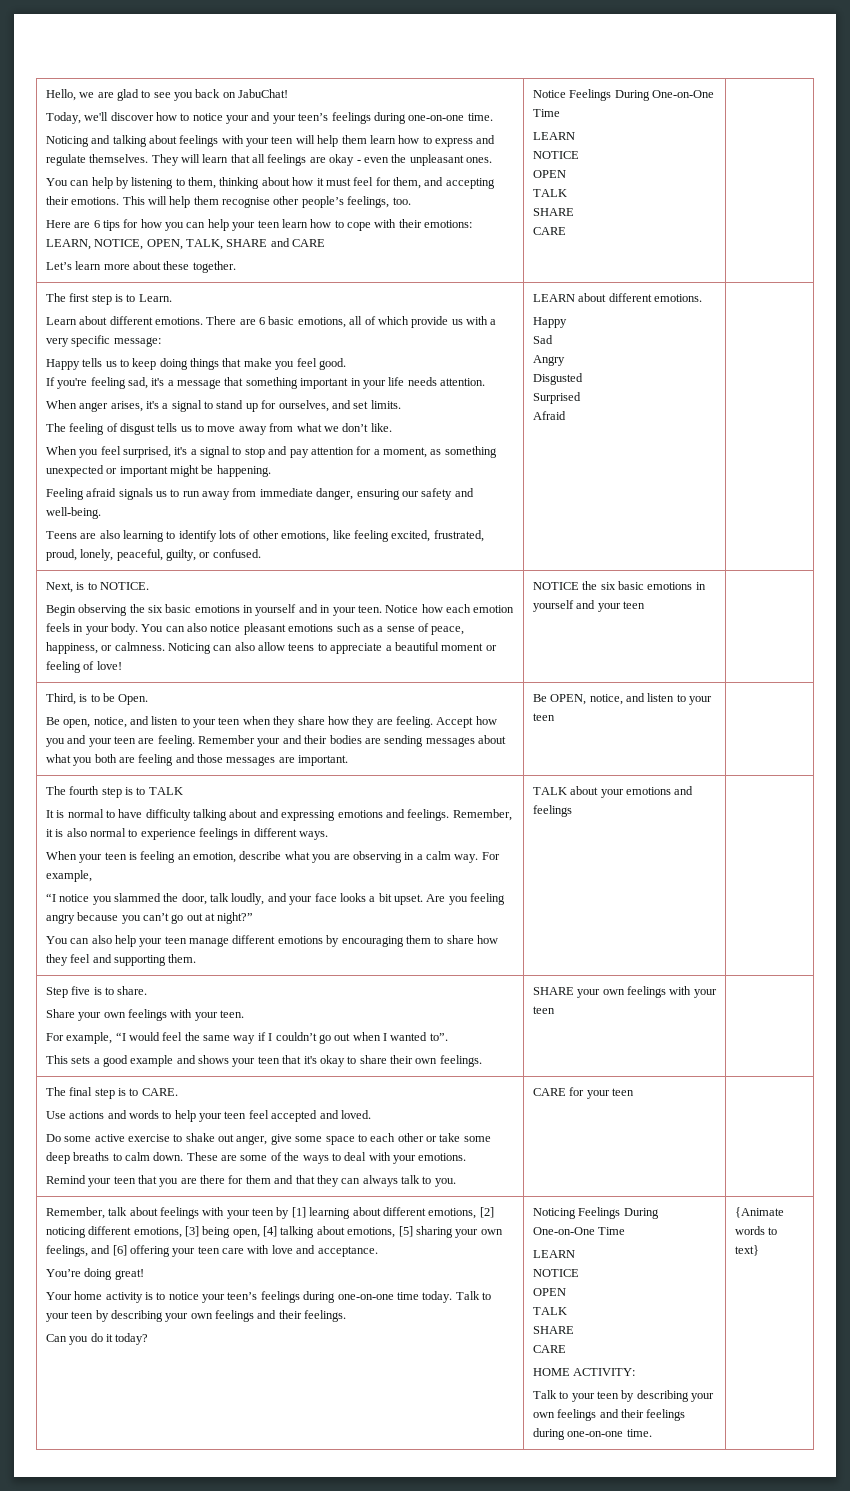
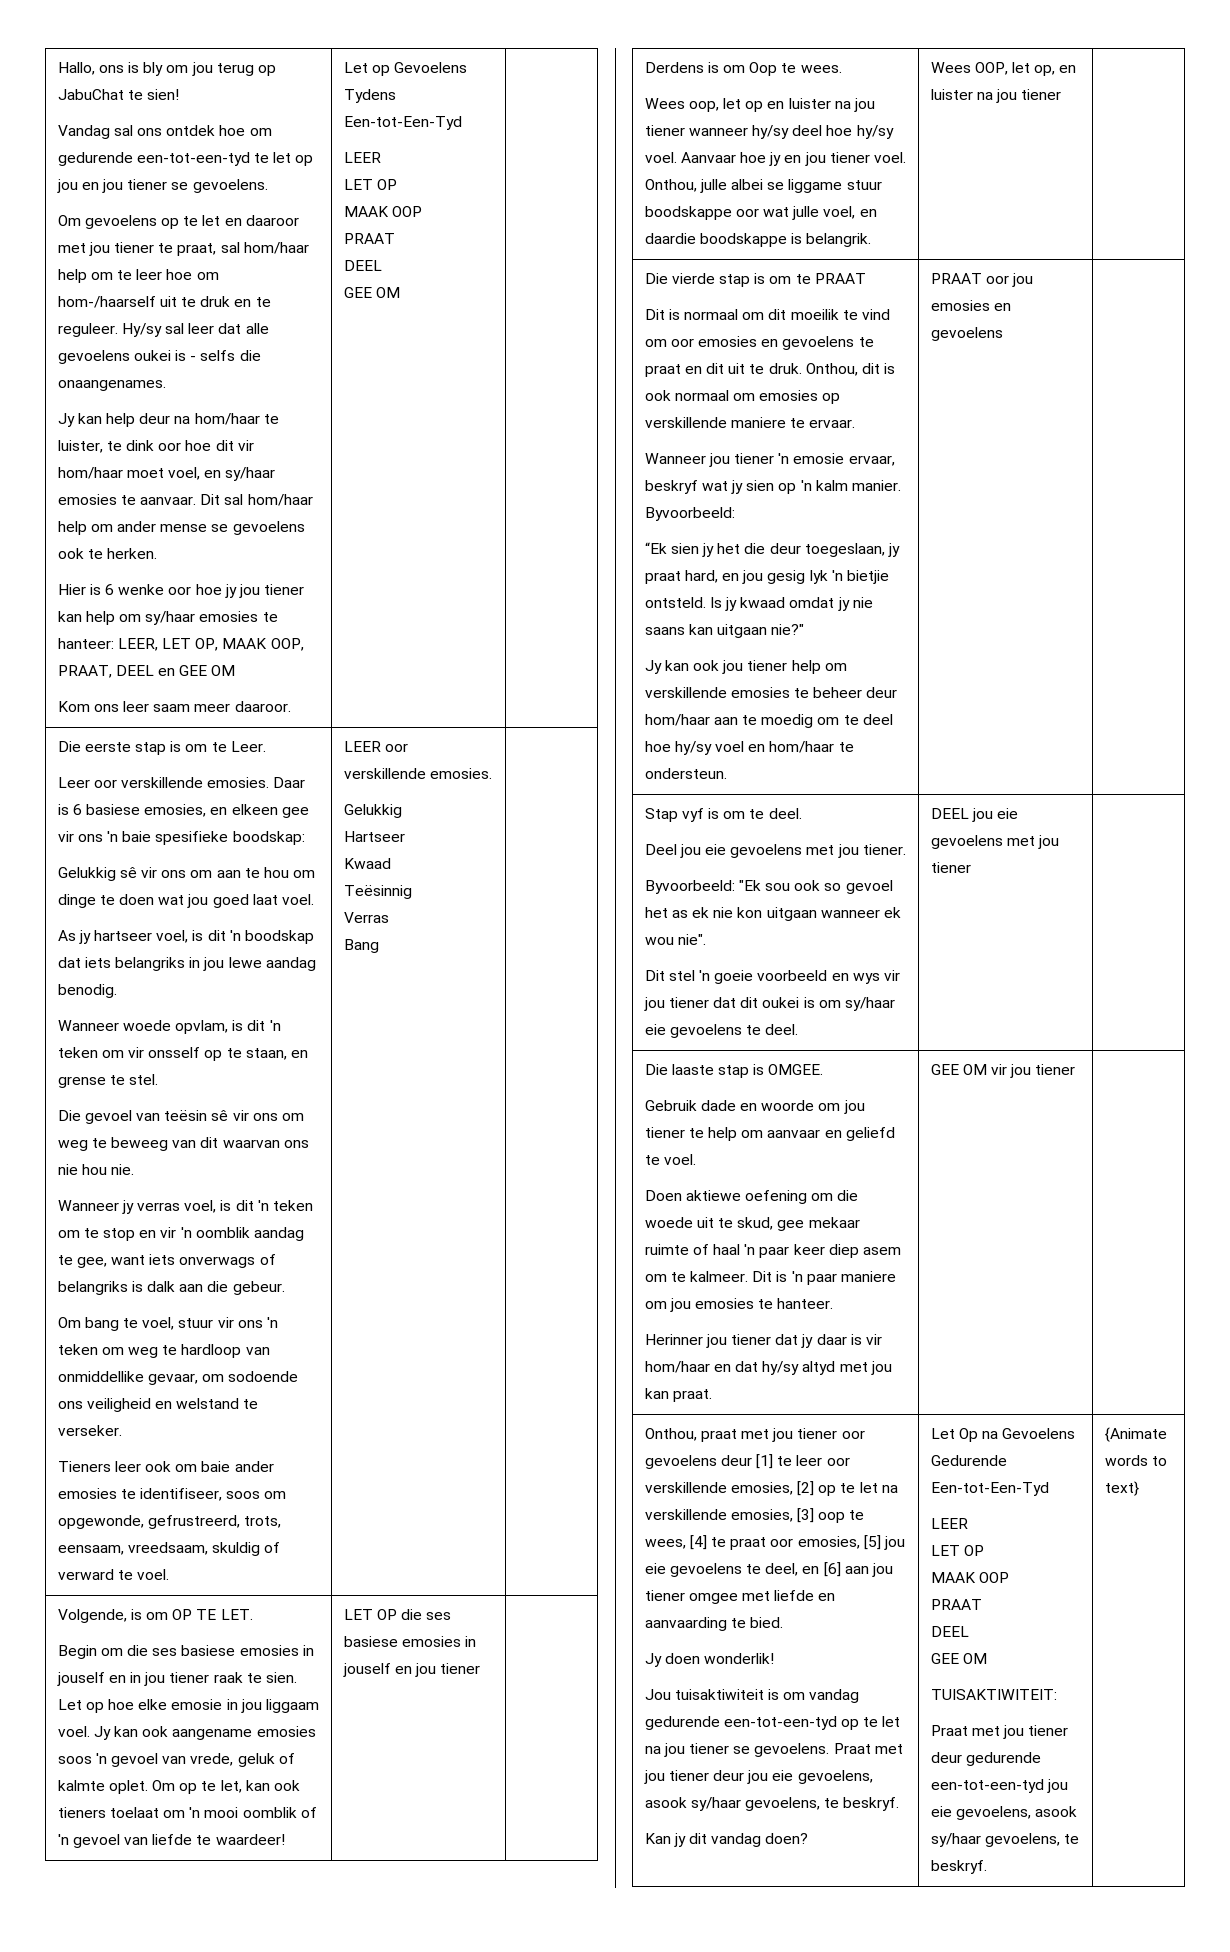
[45,89,289,101] [45,112,493,124] [45,135,496,147] [45,154,493,166] [45,177,495,189] [45,196,411,208] [45,219,473,231] [45,238,326,250] [45,261,236,273] [532,89,714,101] [532,109,560,117] [532,132,575,140] [532,151,579,159] [532,170,566,178] [532,189,567,197] [532,208,574,216] [532,227,566,235] [45,293,172,305] [45,316,497,328] [45,335,161,347] [45,358,346,370] [45,377,486,389] [45,400,401,412] [45,423,392,435] [45,446,497,458] [45,465,271,477] [45,488,474,500] [45,507,101,519] [45,530,484,542] [45,549,261,561] [532,293,702,302] [532,317,567,328] [532,335,553,344] [532,355,565,366] [532,373,583,385] [532,392,581,404] [532,411,566,420] [45,582,149,593] [45,604,515,616] [45,623,465,635] [45,642,497,654] [45,661,122,673] [532,581,706,590] [532,600,645,612] [45,693,149,705] [45,716,497,728] [45,735,507,747] [45,754,349,766] [532,693,713,705] [532,713,555,721] [45,786,183,798] [45,809,512,821] [45,828,329,840] [45,851,500,863] [45,870,92,882] [45,893,506,905] [45,912,254,924] [45,935,499,947] [45,954,197,966] [532,786,694,798] [532,805,572,817] [45,986,148,998] [45,1009,245,1021] [45,1032,448,1044] [45,1055,482,1067] [532,986,717,998] [532,1006,555,1014] [45,1087,178,1099] [45,1110,371,1122] [45,1133,491,1145] [45,1152,467,1164] [45,1175,456,1187] [532,1087,634,1099] [45,1207,494,1219] [45,1226,503,1238] [45,1245,378,1257] [45,1268,144,1280] [45,1291,492,1303] [45,1310,347,1322] [45,1333,149,1345] [532,1207,659,1219] [532,1227,626,1235] [532,1250,575,1258] [532,1269,579,1277] [532,1288,566,1296] [532,1307,567,1315] [532,1326,574,1334] [532,1345,566,1353] [532,1368,636,1376] [532,1390,715,1402] [532,1409,686,1421] [532,1428,652,1440] Hello, we are glad to see you back on JabuChat! // Today, we'll discover how to notice your and your teen’s feelings during one-on-one time. // Noticing and talking about feelings with your teen will help them learn how to express and regulate themselves. They will learn that all feelings are okay - even the unpleasant ones. // You can help by listening to them, thinking about how it must feel for them, and accepting their emotions. This will help them recognise other people’s feelings, too. // Here are 6 tips for how you can help your teen learn how to cope with their emotions: LEARN, NOTICE, OPEN, TALK, SHARE and CARE // Let’s learn more about these together. | Notice Feelings During One-on-One Time // LEARN // NOTICE // OPEN // TALK // SHARE // CARE | // The first step is to Learn. // Learn about different emotions. There are 6 basic emotions, all of which provide us with a very specific message: // Happy tells us to keep doing things that make you feel good. // If you're feeling sad, it's a message that something important in your life needs attention. // When anger arises, it's a signal to stand up for ourselves, and set limits. // The feeling of disgust tells us to move away from what we don’t like. // When you feel surprised, it's a signal to stop and pay attention for a moment, as something unexpected or important might be happening. // Feeling afraid signals us to run away from immediate danger, ensuring our safety and well-being. // Teens are also learning to identify lots of other emotions, like feeling excited, frustrated, proud, lonely, peaceful, guilty, or confused. | LEARN about different emotions. // Happy // Sad // Angry // Disgusted // Surprised // Afraid | // Next, is to NOTICE. // Begin observing the six basic emotions in yourself and in your teen. Notice how each emotion feels in your body. You can also notice pleasant emotions such as a sense of peace, happiness, or calmness. Noticing can also allow teens to appreciate a beautiful moment or feeling of love! | NOTICE the six basic emotions in yourself and your teen | // Third, is to be Open. // Be open, notice, and listen to your teen when they share how they are feeling. Accept how you and your teen are feeling. Remember your and their bodies are sending messages about what you both are feeling and those messages are important. | Be OPEN, notice, and listen to your teen | // The fourth step is to TALK // It is normal to have difficulty talking about and expressing emotions and feelings. Remember, it is also normal to experience feelings in different ways. // When your teen is feeling an emotion, describe what you are observing in a calm way. For example, // “I notice you slammed the door, talk loudly, and your face looks a bit upset. Are you feeling angry because you can’t go out at night?” // You can also help your teen manage different emotions by encouraging them to share how they feel and supporting them. | TALK about your emotions and feelings | // Step five is to share. // Share your own feelings with your teen. // For example, “I would feel the same way if I couldn’t go out when I wanted to”. // This sets a good example and shows your teen that it's okay to share their own feelings. | SHARE your own feelings with your teen | // The final step is to CARE. // Use actions and words to help your teen feel accepted and loved. // Do some active exercise to shake out anger, give some space to each other or take some deep breaths to calm down. These are some of the ways to deal with your emotions. // Remind your teen that you are there for them and that they can always talk to you. | CARE for your teen | // Remember, talk about feelings with your teen by [1] learning about different emotions, [2] noticing different emotions, [3] being open, [4] talking about emotions, [5] sharing your own feelings, and [6] offering your teen care with love and acceptance. // You’re doing great! // Your home activity is to notice your teen’s feelings during one-on-one time today. Talk to your teen by describing your own feelings and their feelings. // Can you do it today? | Noticing Feelings During One-on-One Time // LEARN // NOTICE // OPEN // TALK // SHARE // CARE // HOME ACTIVITY: // Talk to your teen by describing your own feelings and their feelings during one-on-one time. -> [57,62,276,76] [57,89,180,100] [57,125,272,139] [57,152,314,166] [56,179,268,193] [57,215,299,229] [57,242,309,256] [57,269,219,283] [57,296,271,308] [57,323,269,337] [57,350,261,364] [57,380,166,391] [57,413,279,427] [57,440,254,453] [57,467,276,481] [57,494,313,506] [57,521,305,535] [57,548,158,559] [57,584,305,598] [57,611,278,625] [57,638,304,651] [57,665,236,678] [57,701,291,712] [343,62,468,76] [343,89,396,103] [343,116,462,130] [343,152,381,163] [343,179,397,190] [343,206,422,217] [343,233,395,244] [343,260,382,271] [343,287,400,298] [57,741,266,755] [57,777,306,788] [57,804,309,818] [57,831,305,845] [57,867,316,881] [57,894,314,908] [57,930,314,944] [57,957,316,971] [57,984,117,998] [57,1020,281,1034] [57,1047,308,1061] [57,1074,159,1088] [57,1110,304,1124] [57,1137,309,1151] [57,1164,135,1175] [57,1200,313,1214] [57,1227,304,1241] [57,1254,276,1268] [57,1281,285,1295] [57,1317,278,1331] [57,1344,270,1358] [57,1371,299,1385] [57,1398,259,1412] [57,1425,122,1436] [57,1461,274,1472] [57,1488,287,1501] [57,1515,282,1529] [57,1542,281,1556] [57,1569,170,1580] [343,741,408,752] [343,768,492,779] [343,804,402,818] [343,831,405,842] [343,858,391,869] [343,885,412,899] [343,912,389,923] [343,939,379,953] [57,1609,253,1623] [57,1645,314,1659] [56,1672,297,1686] [57,1699,319,1713] [57,1726,316,1740] [57,1753,295,1767] [57,1780,300,1794] [57,1807,317,1818] [57,1834,285,1848] [343,1609,452,1620] [343,1636,477,1647] [342,1663,481,1677] [644,62,842,76] [644,98,875,112] [644,125,894,139] [644,152,906,166] [644,179,882,193] [644,206,877,220] [644,233,872,247] [930,62,1077,76] [930,89,1062,103] [644,273,866,287] [644,309,890,320] [644,336,874,350] [644,363,896,377] [644,390,841,404] [644,417,856,428] [644,453,895,467] [644,480,901,494] [644,507,735,521] [644,542,900,557] [644,570,889,584] [644,597,873,611] [644,624,805,638] [644,660,847,674] [644,687,898,698] [644,714,893,728] [644,741,854,755] [644,768,727,779] [930,273,1034,287] [930,300,1011,311] [930,327,1003,341] [644,808,802,822] [644,844,906,858] [644,880,893,894] [644,907,901,921] [644,934,706,945] [644,970,900,984] [643,997,895,1011] [644,1024,799,1038] [930,808,1019,822] [930,835,1060,849] [930,862,971,873] [644,1064,824,1078] [644,1100,865,1114] [644,1127,895,1141] [644,1154,696,1165] [644,1190,859,1204] [644,1217,860,1231] [644,1244,901,1258] [644,1271,896,1285] [644,1298,834,1312] [644,1334,882,1348] [644,1361,892,1375] [644,1388,712,1402] [930,1064,1076,1078] [644,1428,865,1442] [644,1454,850,1469] [644,1481,898,1496] [644,1508,865,1523] [644,1535,905,1550] [644,1562,893,1577] [644,1590,836,1604] [644,1617,784,1631] [644,1653,775,1667] [644,1689,860,1703] [644,1716,901,1730] [644,1743,903,1757] [643,1770,873,1784] [644,1797,900,1811] [644,1833,809,1847] [930,1428,1076,1442] [930,1455,1007,1466] [930,1482,1049,1496] [930,1518,968,1529] [930,1545,984,1556] [930,1572,1009,1583] [930,1599,982,1610] [930,1626,969,1637] [930,1653,987,1664] [930,1689,1057,1700] [930,1725,1069,1739] [930,1752,1041,1766] [930,1779,1068,1793] [930,1806,1078,1820] [930,1833,1080,1847] [930,1860,987,1874] Hallo, ons is bly om jou terug op JabuChat te sien! // Vandag sal ons ontdek hoe om gedurende een-tot-een-tyd te let op jou en jou tiener se gevoelens. // Om gevoelens op te let en daaroor met jou tiener te praat, sal hom/haar help om te leer hoe om hom-/haarself uit te druk en te reguleer. Hy/sy sal leer dat alle gevoelens oukei is - selfs die onaangenames. // Jy kan help deur na hom/haar te luister, te dink oor hoe dit vir hom/haar moet voel, en sy/haar emosies te aanvaar. Dit sal hom/haar help om ander mense se gevoelens ook te herken. // Hier is 6 wenke oor hoe jy jou tiener kan help om sy/haar emosies te hanteer: LEER, LET OP, MAAK OOP, PRAAT, DEEL en GEE OM // Kom ons leer saam meer daaroor. | Let op Gevoelens Tydens Een-tot-Een-Tyd // LEER // LET OP // MAAK OOP // PRAAT // DEEL // GEE OM | // Die eerste stap is om te Leer. // Leer oor verskillende emosies. Daar is 6 basiese emosies, en elkeen gee vir ons 'n baie spesifieke boodskap: // Gelukkig sê vir ons om aan te hou om dinge te doen wat jou goed laat voel. // As jy hartseer voel, is dit 'n boodskap dat iets belangriks in jou lewe aandag benodig. // Wanneer woede opvlam, is dit 'n teken om vir onsself op te staan, en grense te stel. // Die gevoel van teësin sê vir ons om weg te beweeg van dit waarvan ons nie hou nie. // Wanneer jy verras voel, is dit 'n teken om te stop en vir 'n oomblik aandag te gee, want iets onverwags of belangriks is dalk aan die gebeur. // Om bang te voel, stuur vir ons 'n teken om weg te hardloop van onmiddellike gevaar, om sodoende ons veiligheid en welstand te verseker. // Tieners leer ook om baie ander emosies te identifiseer, soos om opgewonde, gefrustreerd, trots, eensaam, vreedsaam, skuldig of verward te voel. | LEER oor verskillende emosies. // Gelukkig // Hartseer // Kwaad // Teësinnig // Verras // Bang | // Volgende, is om OP TE LET. // Begin om die ses basiese emosies in jouself en in jou tiener raak te sien. Let op hoe elke emosie in jou liggaam voel. Jy kan ook aangename emosies soos 'n gevoel van vrede, geluk of kalmte oplet. Om op te let, kan ook tieners toelaat om 'n mooi oomblik of 'n gevoel van liefde te waardeer! | LET OP die ses basiese emosies in jouself en jou tiener | // Derdens is om Oop te wees. // Wees oop, let op en luister na jou tiener wanneer hy/sy deel hoe hy/sy voel. Aanvaar hoe jy en jou tiener voel. Onthou, julle albei se liggame stuur boodskappe oor wat julle voel, en daardie boodskappe is belangrik. | Wees OOP, let op, en luister na jou tiener | // Die vierde stap is om te PRAAT // Dit is normaal om dit moeilik te vind om oor emosies en gevoelens te praat en dit uit te druk. Onthou, dit is ook normaal om emosies op verskillende maniere te ervaar. // Wanneer jou tiener 'n emosie ervaar, beskryf wat jy sien op 'n kalm manier. Byvoorbeeld: // “Ek sien jy het die deur toegeslaan, jy praat hard, en jou gesig lyk 'n bietjie ontsteld. Is jy kwaad omdat jy nie saans kan uitgaan nie?" // Jy kan ook jou tiener help om verskillende emosies te beheer deur hom/haar aan te moedig om te deel hoe hy/sy voel en hom/haar te ondersteun. | PRAAT oor jou emosies en gevoelens | // Stap vyf is om te deel. // Deel jou eie gevoelens met jou tiener. // Byvoorbeeld: "Ek sou ook so gevoel het as ek nie kon uitgaan wanneer ek wou nie". // Dit stel 'n goeie voorbeeld en wys vir jou tiener dat dit oukei is om sy/haar eie gevoelens te deel. | DEEL jou eie gevoelens met jou tiener | // Die laaste stap is OMGEE. // Gebruik dade en woorde om jou tiener te help om aanvaar en geliefd te voel. // Doen aktiewe oefening om die woede uit te skud, gee mekaar ruimte of haal 'n paar keer diep asem om te kalmeer. Dit is 'n paar maniere om jou emosies te hanteer. // Herinner jou tiener dat jy daar is vir hom/haar en dat hy/sy altyd met jou kan praat. | GEE OM vir jou tiener | // Onthou, praat met jou tiener oor gevoelens deur [1] te leer oor verskillende emosies, [2] op te let na verskillende emosies, [3] oop te wees, [4] te praat oor emosies, [5] jou eie gevoelens te deel, en [6] aan jou tiener omgee met liefde en aanvaarding te bied. // Jy doen wonderlik! // Jou tuisaktiwiteit is om vandag gedurende een-tot-een-tyd op te let na jou tiener se gevoelens. Praat met jou tiener deur jou eie gevoelens, asook sy/haar gevoelens, te beskryf. // Kan jy dit vandag doen? | Let Op na Gevoelens Gedurende Een-tot-Een-Tyd // LEER // LET OP // MAAK OOP // PRAAT // DEEL // GEE OM // TUISAKTIWITEIT: // Praat met jou tiener deur gedurende een-tot-een-tyd jou eie gevoelens, asook sy/haar gevoelens, te beskryf.

